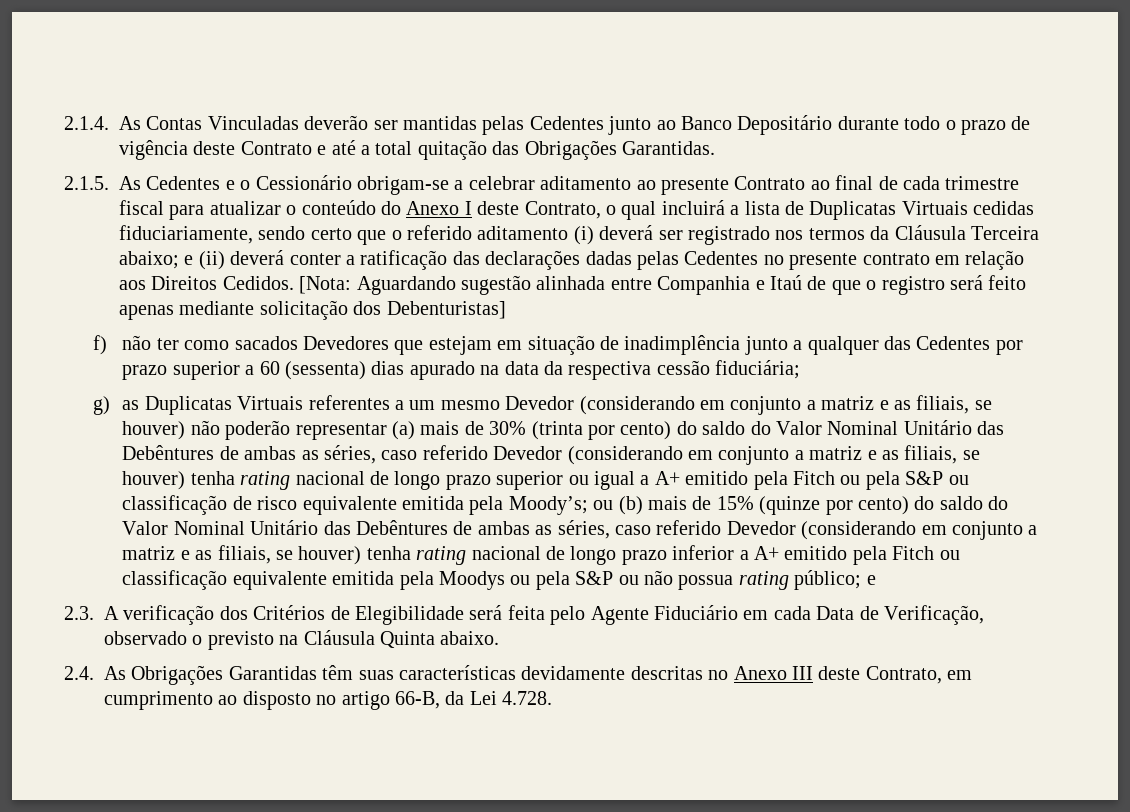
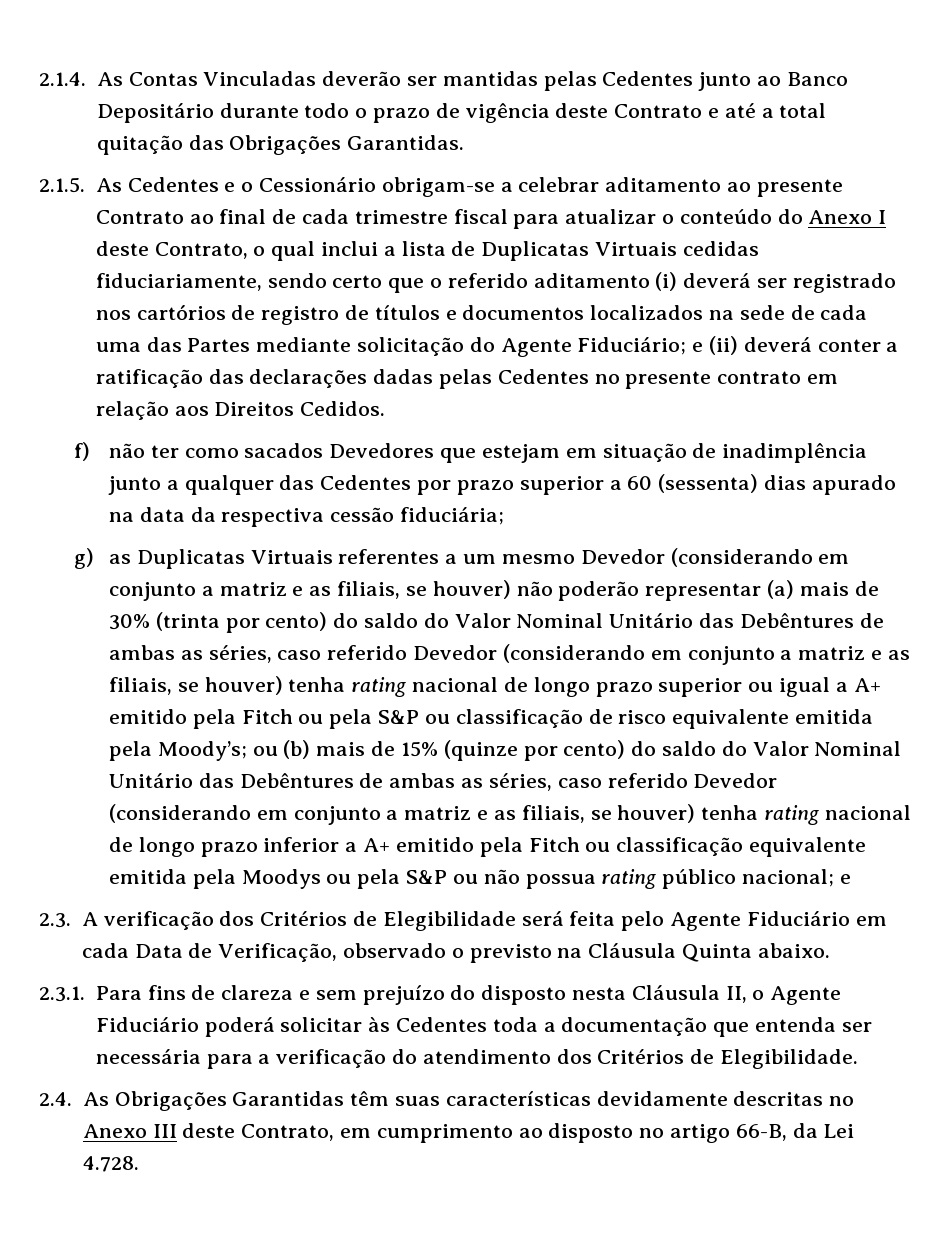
[661,200,725,215] incluirá -> [320,241,378,256] inclui
[808,225,1039,240] [119,251,179,269] termos da Cláusula Terceira abaixo; -> [136,304,868,325] [95,337,687,357] cartórios de registro de títulos e documentos localizados na sede de cada uma das Partes mediante solicitação do Agente Fiduciário;
[299,275,1027,295] [119,300,506,320] [Nota: Aguardando sugestão alinhada entre Companhia e Itaú de que o registro será feito apenas mediante solicitação dos Debenturistas] -> (386, 408) none
[794,570,862,590] público; -> [662,869,834,889] público nacional;
(500, 638) none -> [39,985,842,1005] [95,1017,872,1037] [95,1049,858,1069] // 2.3.1. Para fins de clareza e sem prejuízo do disposto nesta Cláusula II, o Agente Fiduciário poderá solicitar às Cedentes toda a documentação que entenda ser necessária para a verificação do atendimento dos Critérios de Elegibilidade.

